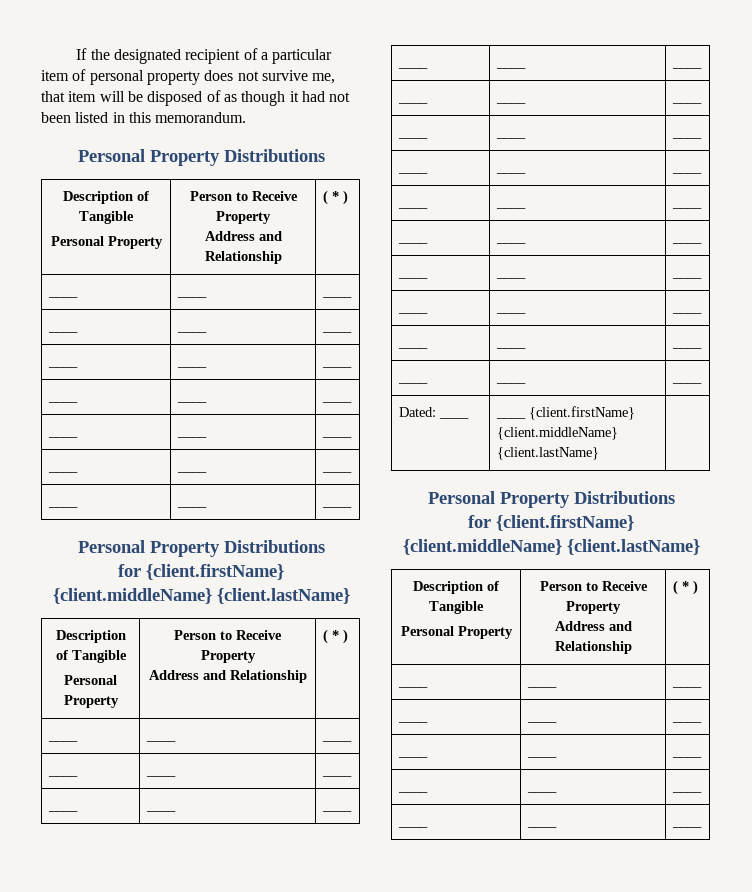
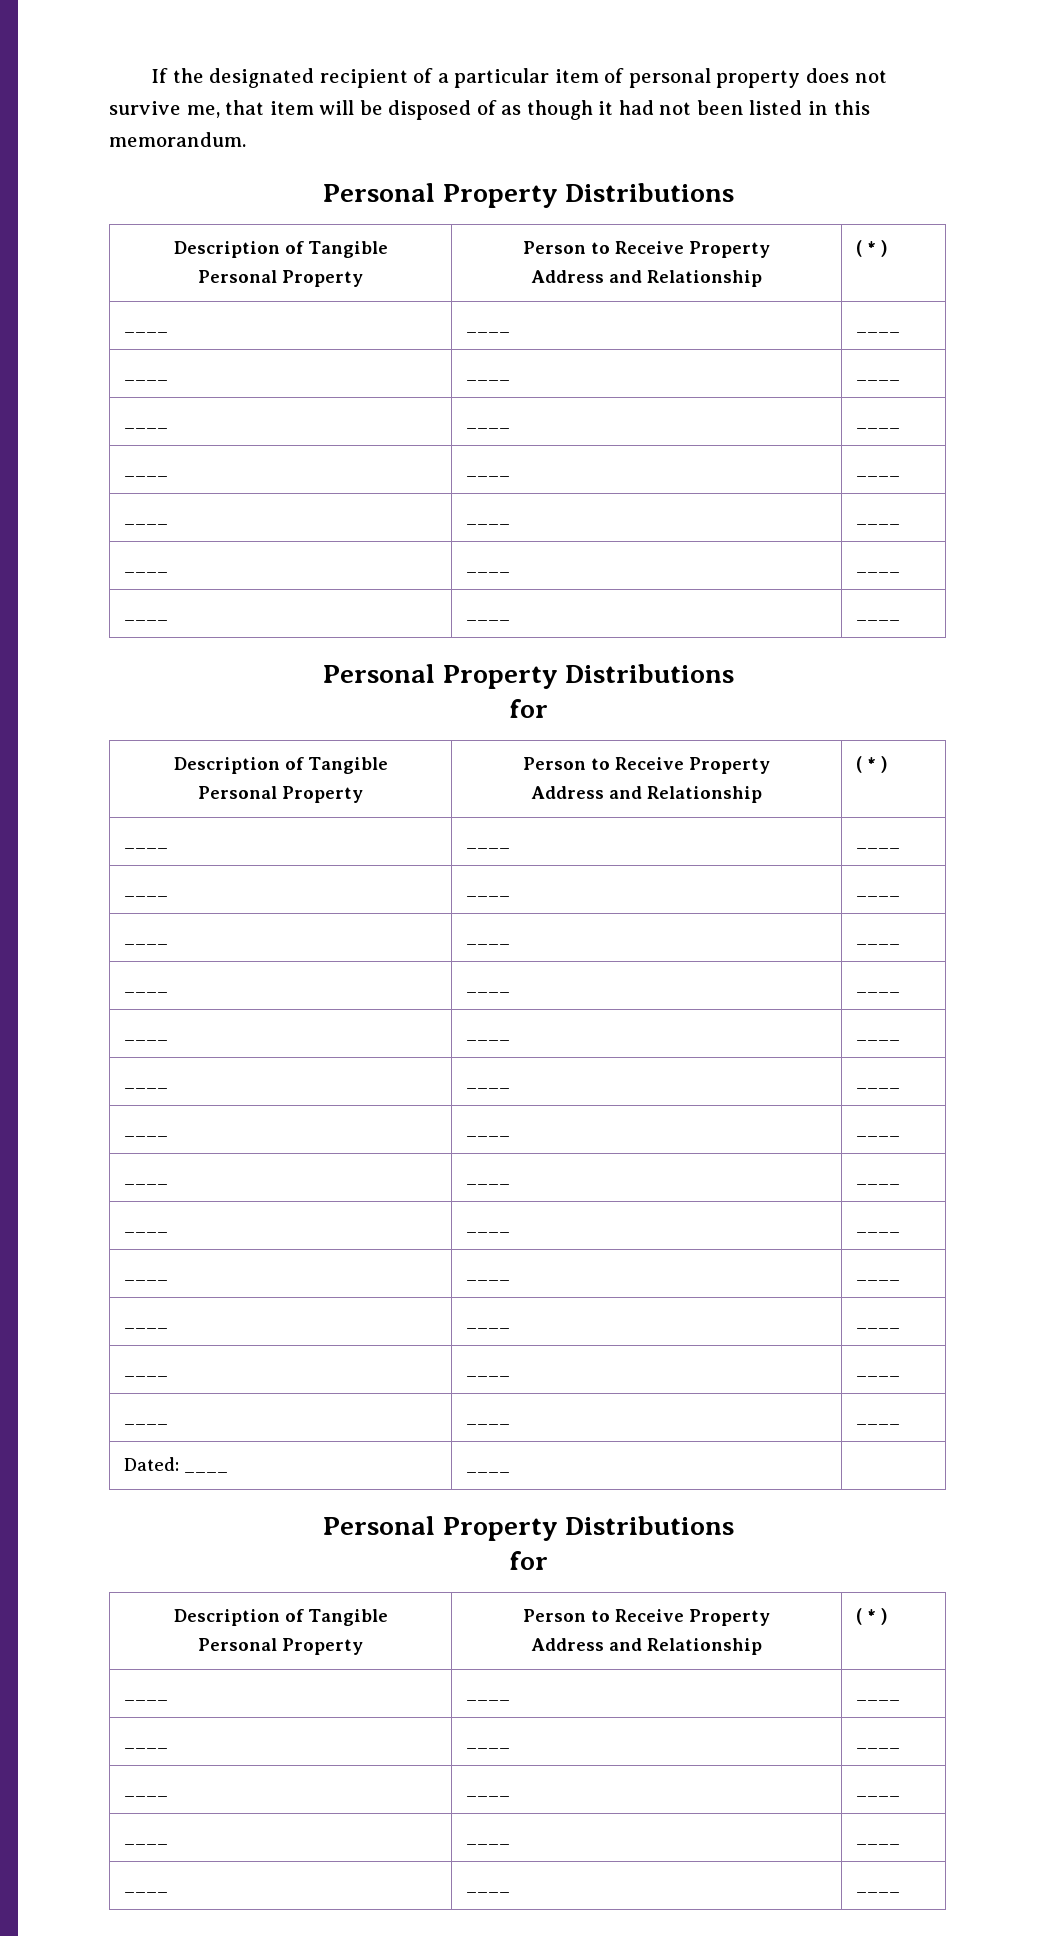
[146,564,284,580] [52,588,350,604] {client.firstName} {client.middleName} {client.lastName} -> (548, 708) none
[528,406,635,420] [496,427,618,440] [496,447,599,460] [427,491,675,508] [468,515,634,531] [402,539,700,555] {client.firstName} {client.middleName} {client.lastName} | // Personal Property Distributions // for {client.firstName} {client.middleName} {client.lastName} -> [321,1516,735,1541] [508,1551,548,1570] | // Personal Property Distributions // for

